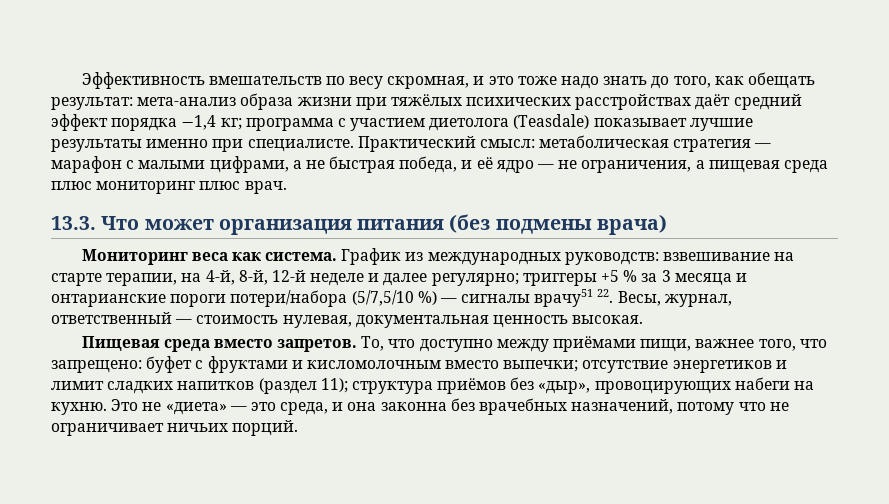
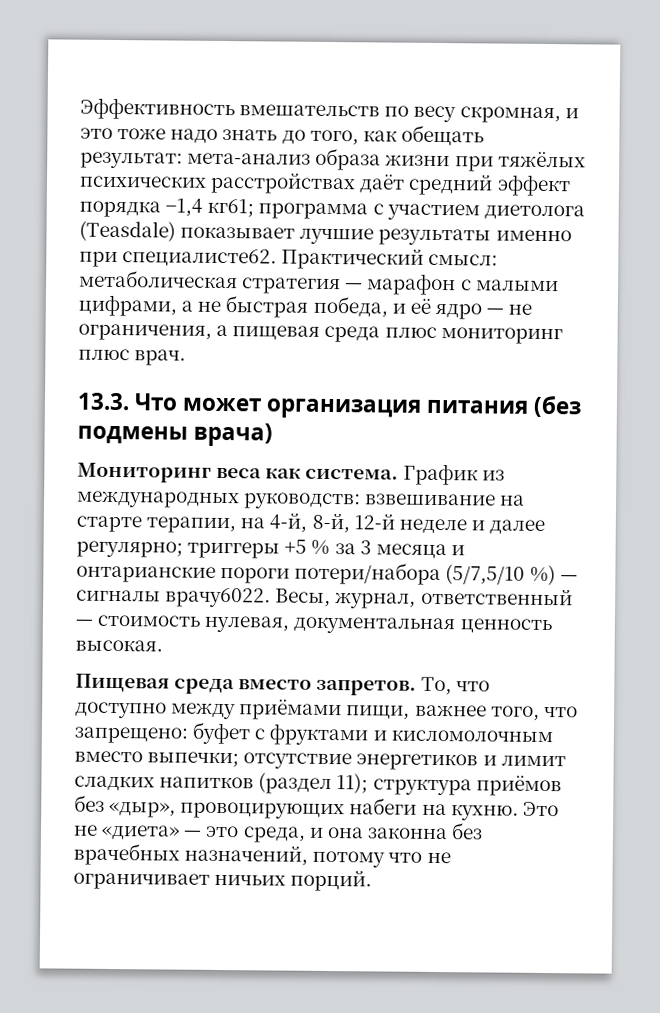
[220,118,242,130] кг; -> [207,198,255,218] кг61;
[247,139,354,152] специалисте. -> [122,248,278,268] специалисте62.
[534,289,614,307] врачу51 22. -> [165,587,272,608] врачу6022.

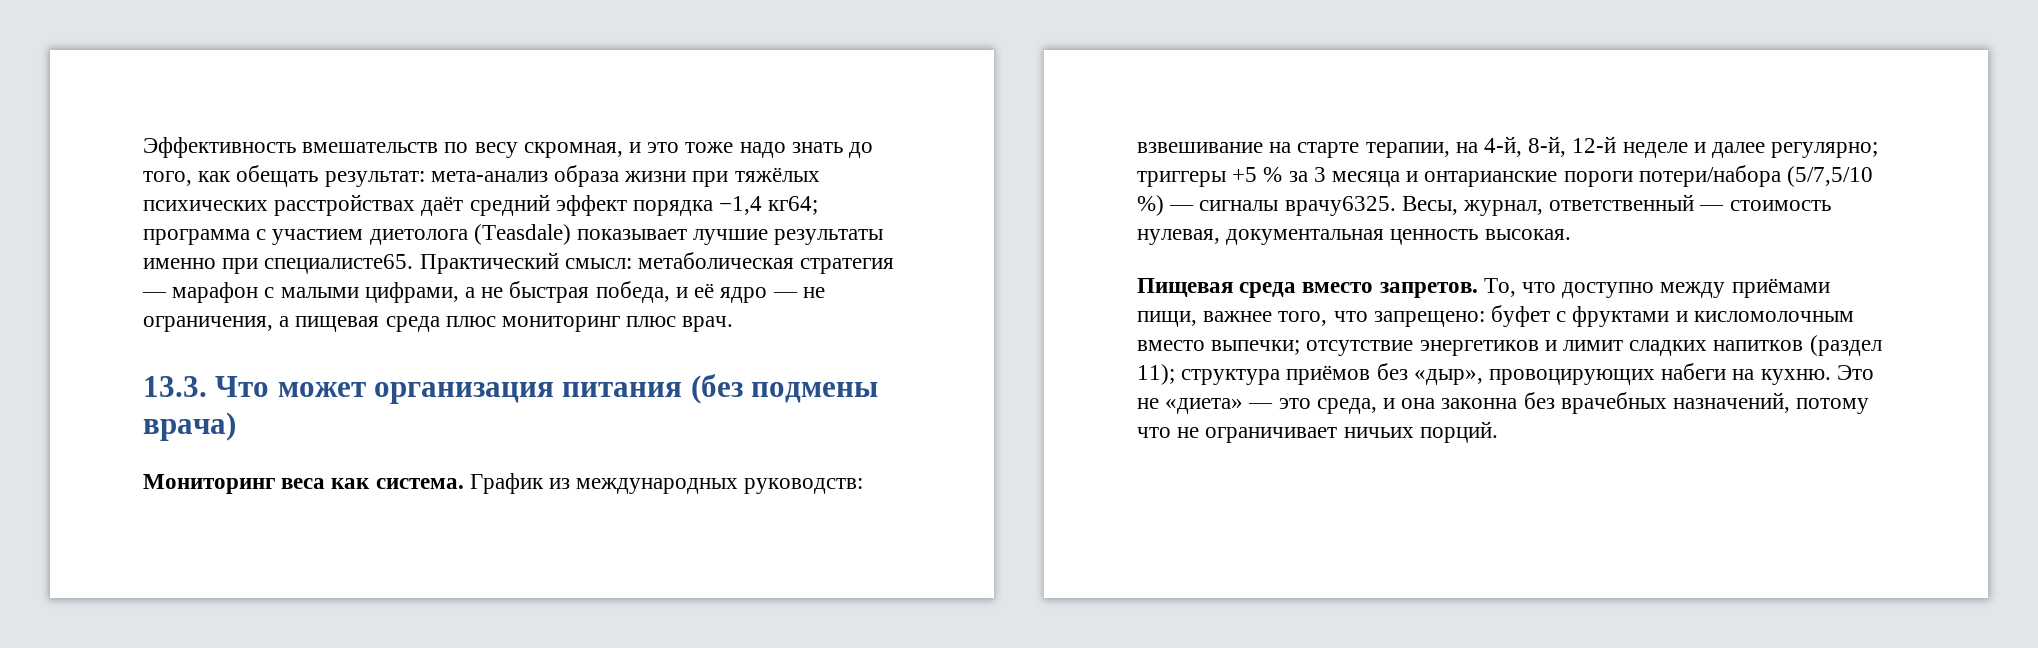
[207,198,255,218] кг61; -> [768,196,819,215] кг64;
[122,248,278,268] специалисте62. -> [264,254,414,274] специалисте65.
[165,587,272,608] врачу6022. -> [1284,196,1396,216] врачу6325.

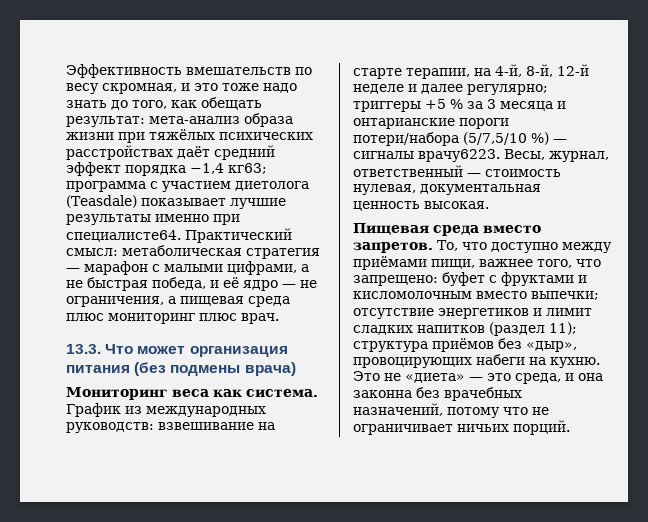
[768,196,819,215] кг64; -> [228,163,267,174] кг63;
[264,254,414,274] специалисте65. -> [66,230,181,242] специалисте64.
[1284,196,1396,216] врачу6325. -> [418,149,500,162] врачу6223.

